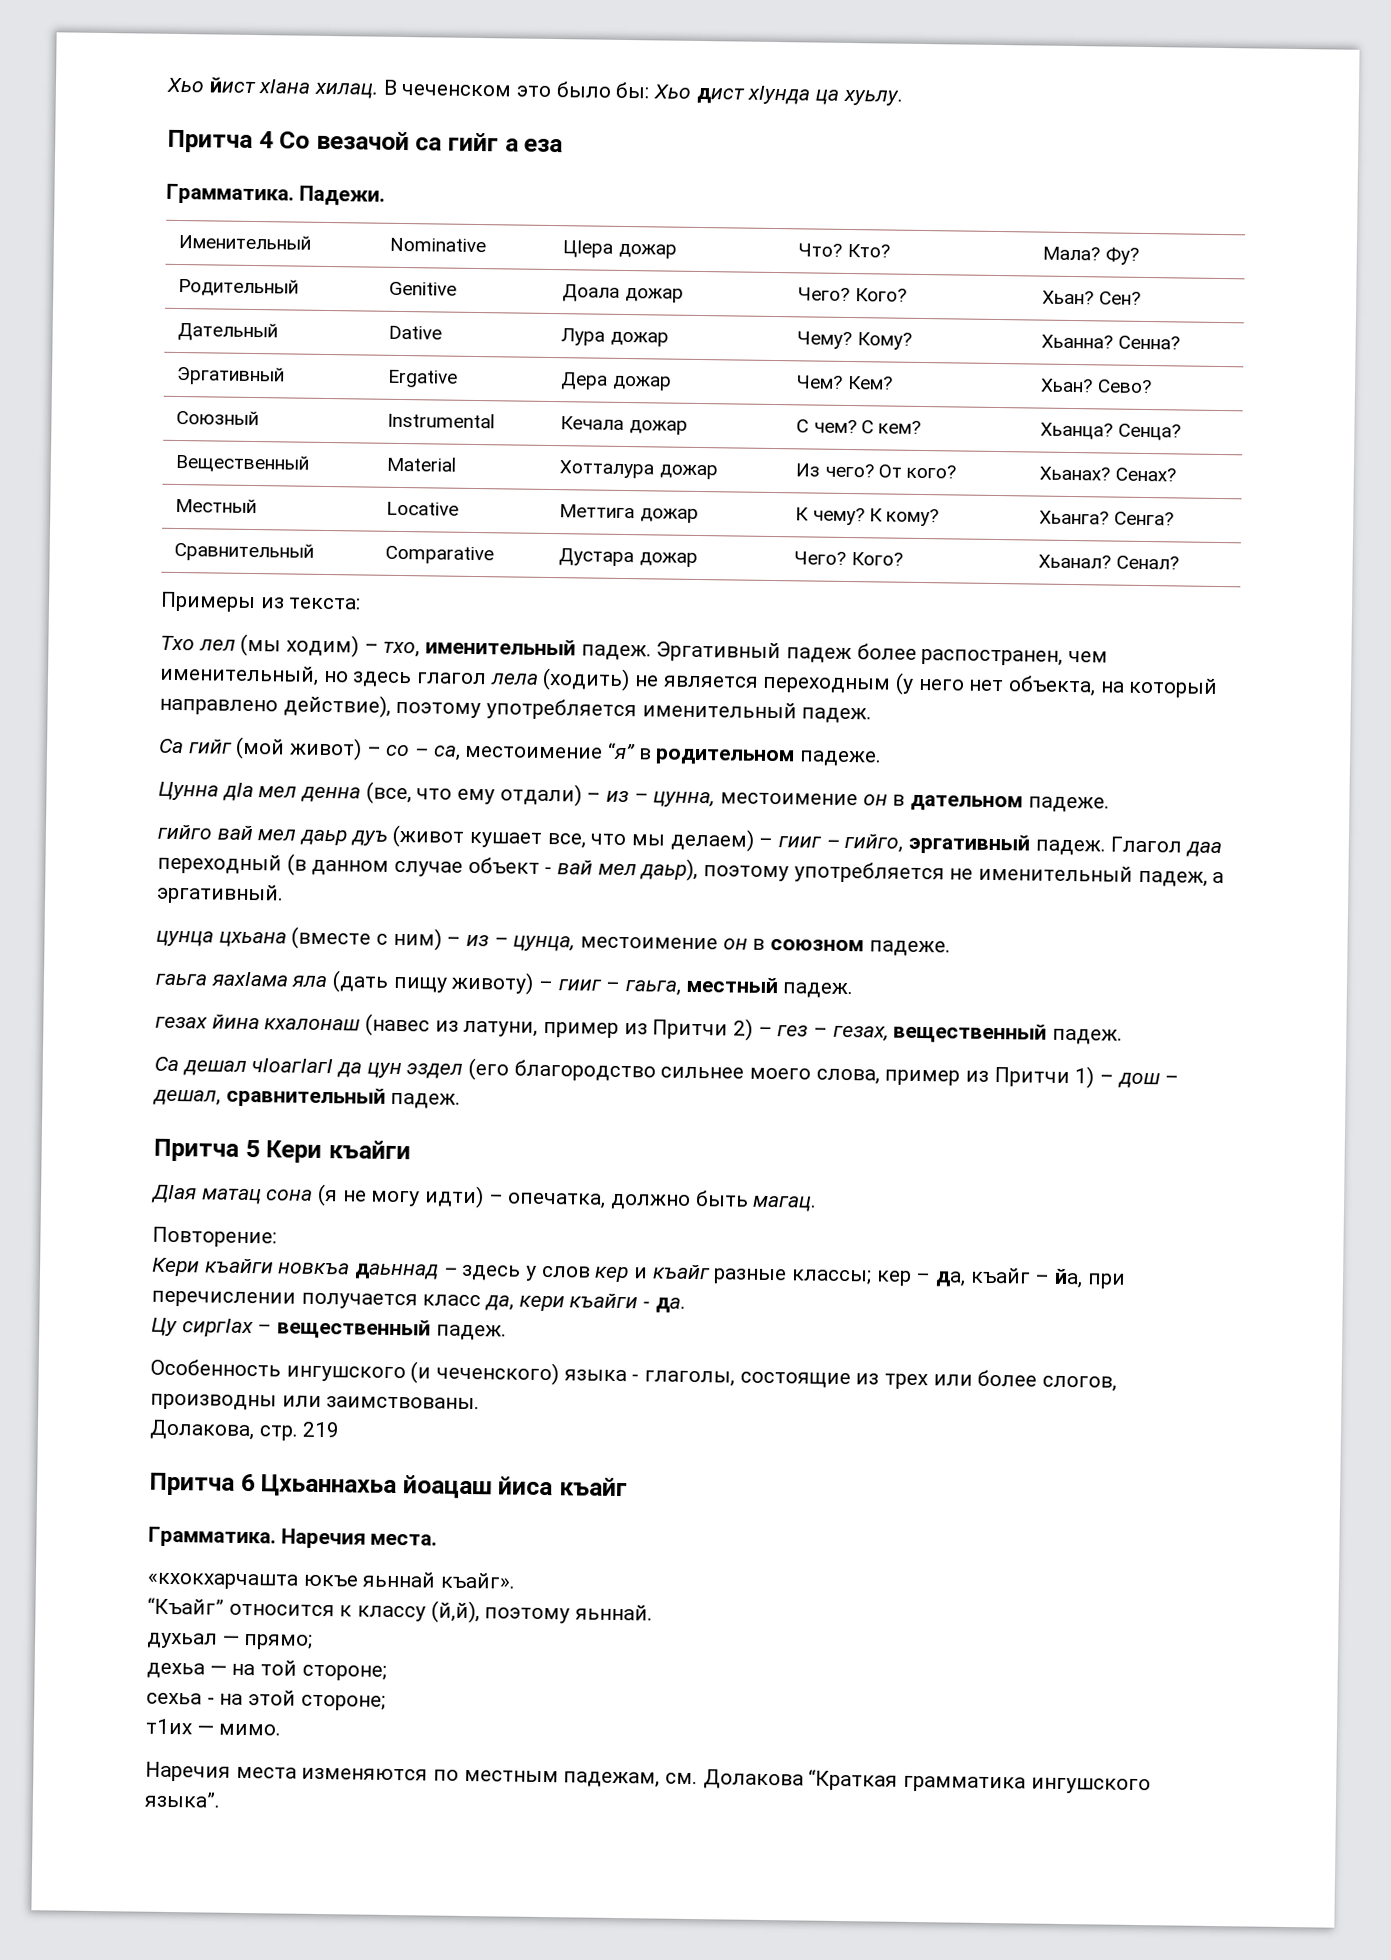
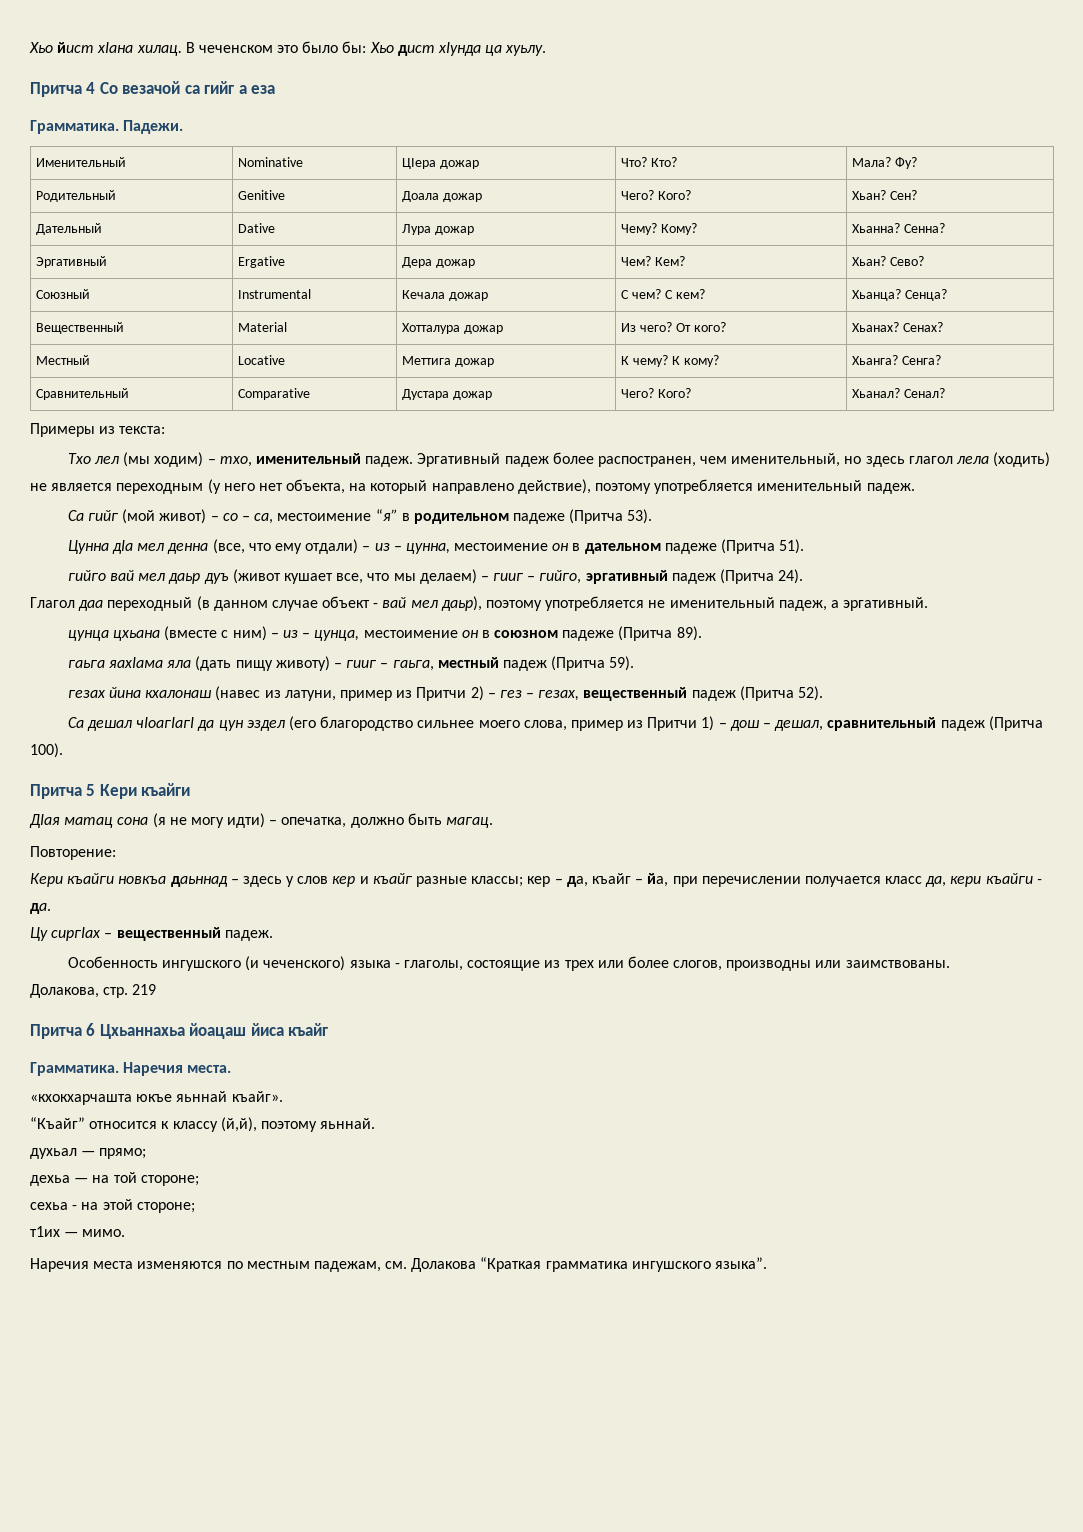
[799,750,883,767] падеже. -> [513,509,653,524] падеже (Притча 53).
[1027,796,1110,813] падеже. -> [664,539,805,554] падеже (Притча 51).
[1034,839,1106,856] падеж. -> [671,569,804,584] падеж (Притча 24). //
[868,940,951,957] падеже. -> [562,626,702,641] падеже (Притча 89).
[782,982,854,999] падеж. -> [502,656,635,671] падеж (Притча 59).
[1052,1028,1124,1045] падеж. -> [691,686,824,701] падеж (Притча 52).
[390,1092,462,1109] падеж. -> [940,716,1043,731] [30,743,63,758] падеж (Притча 100).

